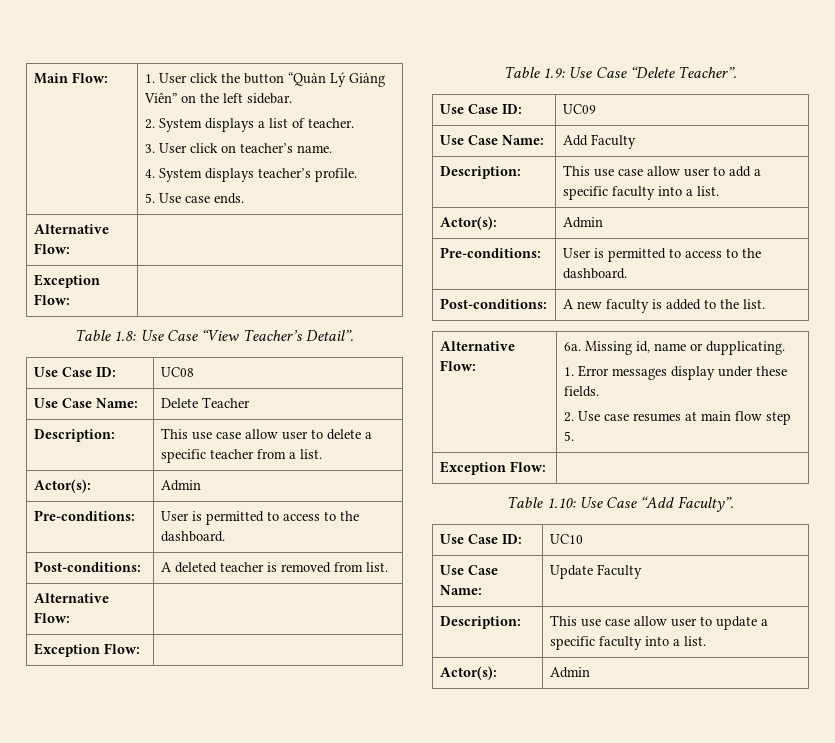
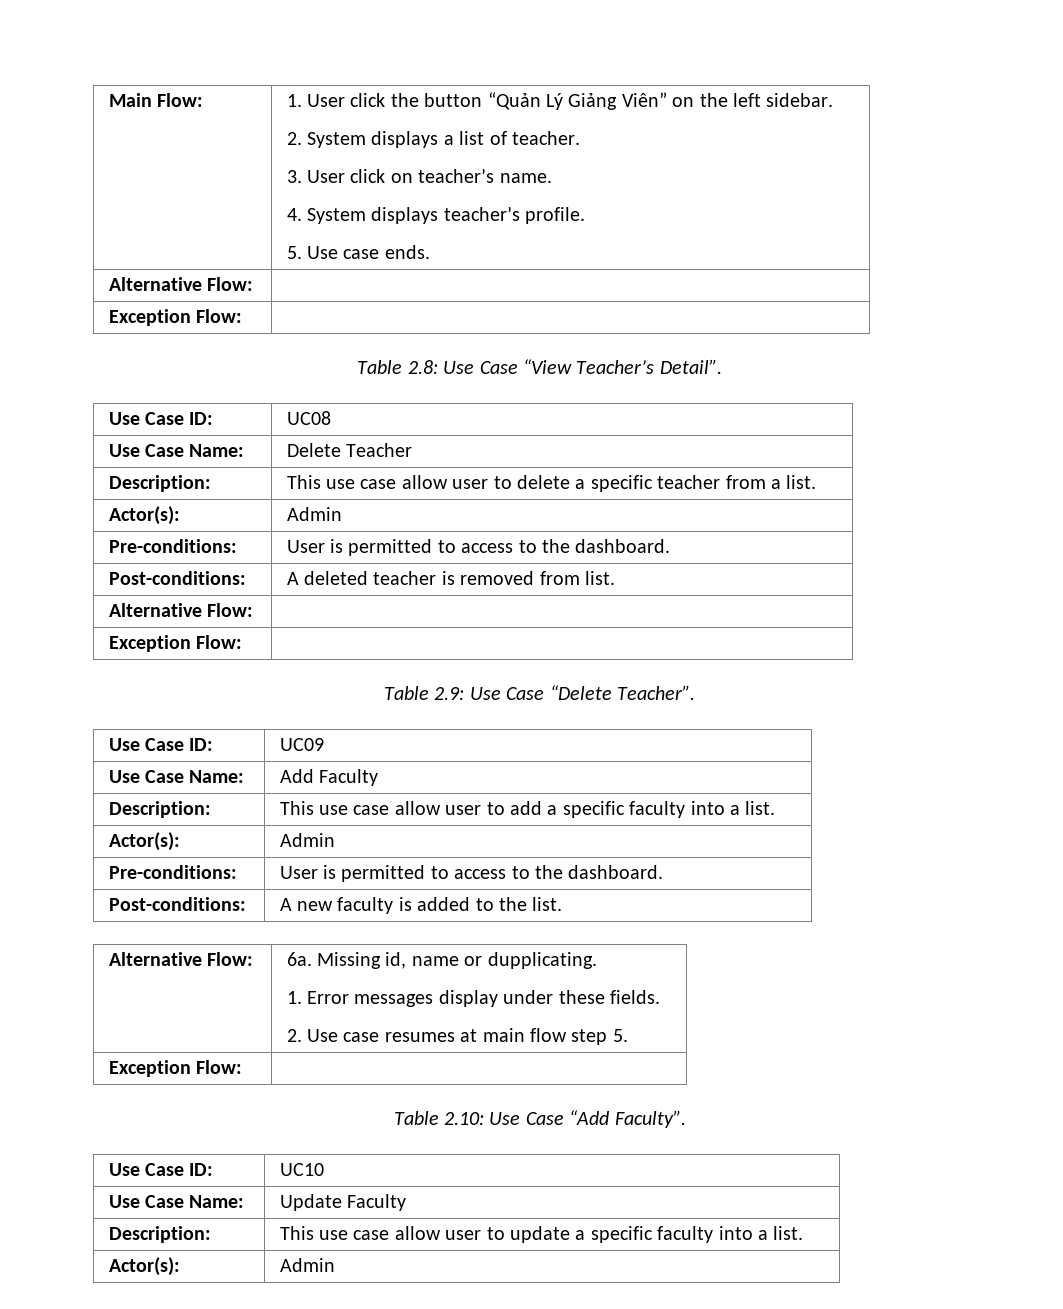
[114,331,137,341] 1.8: -> [407,360,438,374] 2.8:
[543,68,566,78] 1.9: -> [434,687,465,700] 2.9:
[546,498,576,508] 1.10: -> [443,1112,484,1125] 2.10:

